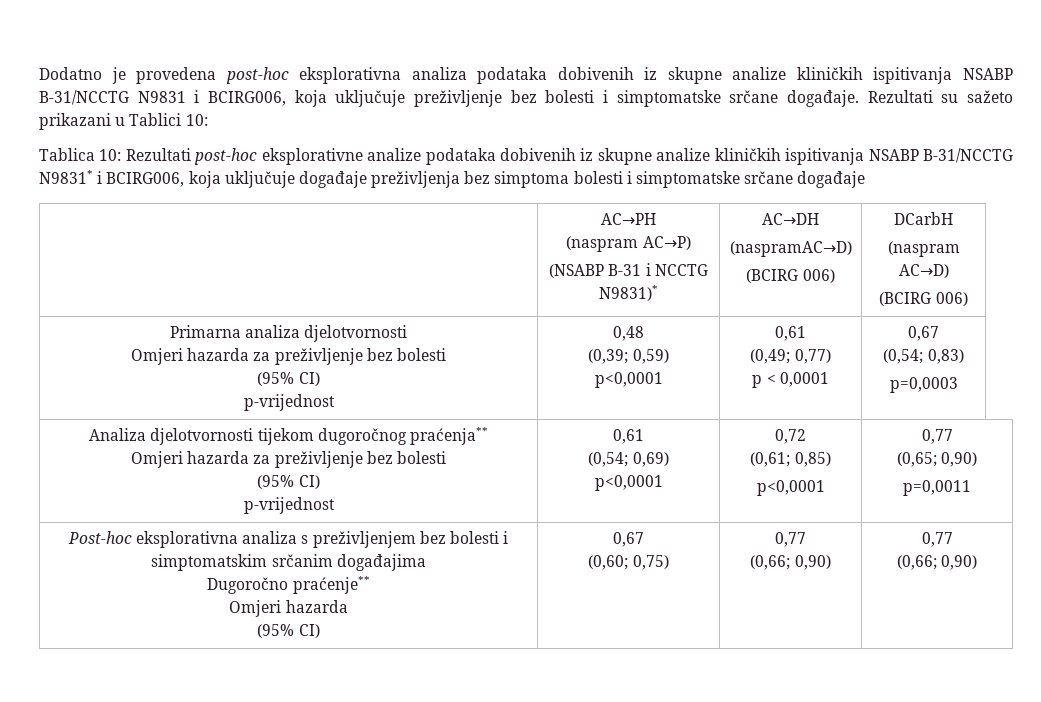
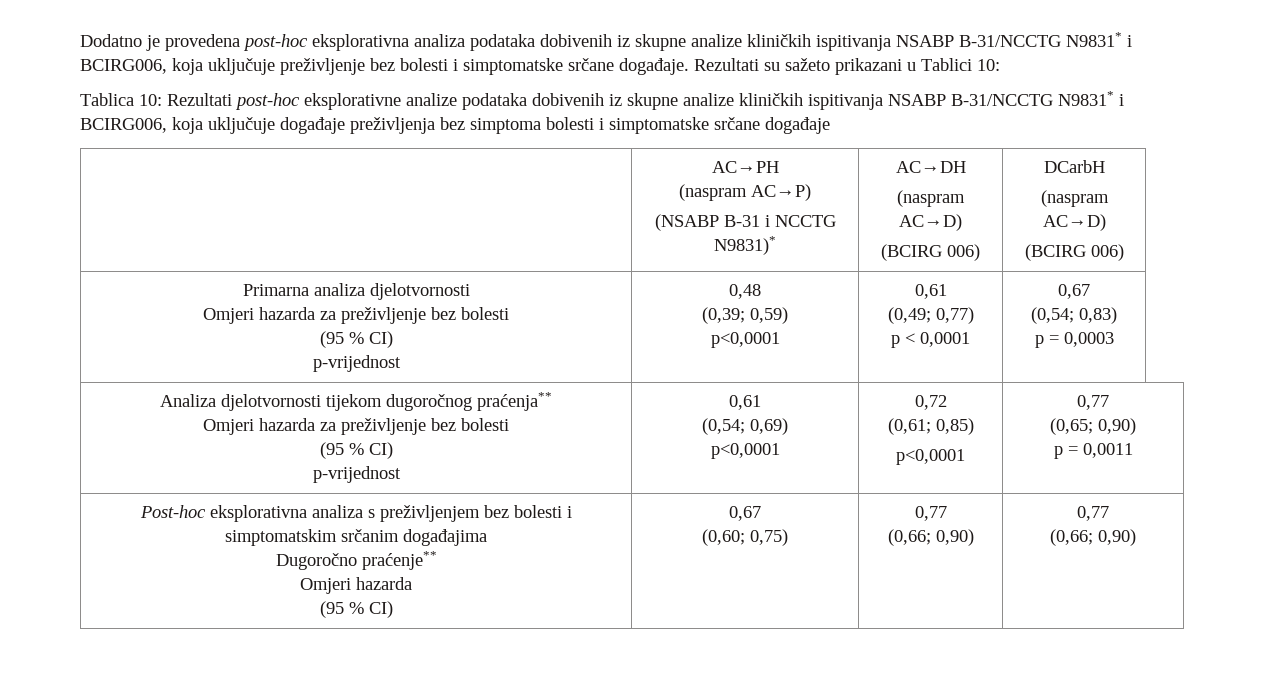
[137,91,186,103] N9831 -> [1066,32,1122,47] N9831*
[729,241,852,257] (naspramAC→D) -> [897,190,965,207] [899,214,962,231] (naspram AC→D)
[257,372,295,386] (95% -> [319,331,364,348] (95 %
[889,377,958,393] p=0,0003 -> [1034,332,1114,348] p = 0,0003
[257,475,295,489] (95% -> [319,442,364,459] (95 %
[903,480,971,496] p=0,0011 -> [1053,443,1133,459] p = 0,0011
[257,624,295,638] (95% -> [319,601,364,618] (95 %

